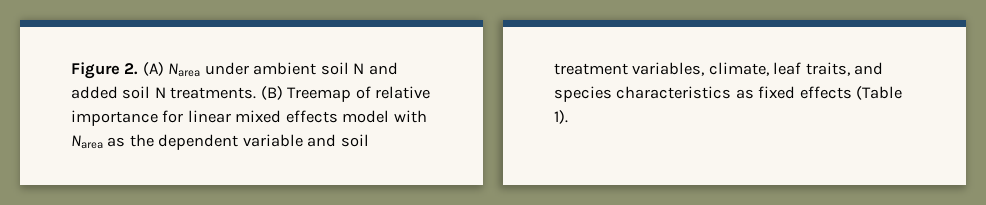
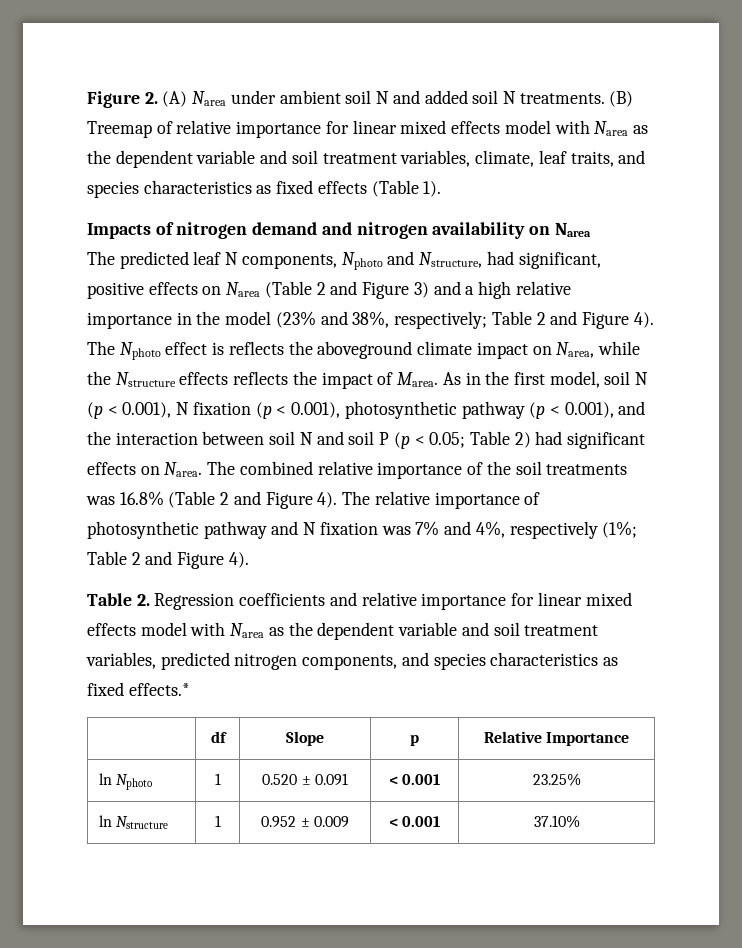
(568, 117) none -> [87,222,591,239] [87,251,601,270] [87,281,571,299] [87,311,654,329] [87,341,640,360] [87,371,649,389] [87,401,646,419] [87,431,646,449] [87,461,628,479] [86,491,541,509] [87,521,638,539] [87,551,249,569] [87,592,632,610] [87,622,599,640] [86,652,619,670] [87,682,190,696] [210,731,227,743] [286,731,324,746] [410,735,419,746] [483,731,630,746] [98,773,152,790] [214,773,221,785] [262,773,348,786] [388,774,441,785] [532,773,581,786] [98,815,168,829] [214,815,221,827] [261,816,349,828] [388,816,441,827] [533,815,580,828] // Impacts of nitrogen demand and nitrogen availability on Narea // The predicted leaf N components, Nphoto and Nstructure, had significant, positive effects on Narea (Table 2 and Figure 3) and a high relative importance in the model (23% and 38%, respectively; Table 2 and Figure 4). The Nphoto effect is reflects the aboveground climate impact on Narea, while the Nstructure effects reflects the impact of Marea. As in the first model, soil N (p < 0.001), N fixation (p < 0.001), photosynthetic pathway (p < 0.001), and the interaction between soil N and soil P (p < 0.05; Table 2) had significant effects on Narea. The combined relative importance of the soil treatments was 16.8% (Table 2 and Figure 4). The relative importance of photosynthetic pathway and N fixation was 7% and 4%, respectively (1%; Table 2 and Figure 4). // Table 2. Regression coefficients and relative importance for linear mixed effects model with Narea as the dependent variable and soil treatment variables, predicted nitrogen components, and species characteristics as fixed effects.* // | df | Slope | p | Relative Importance // ln Nphoto | 1 | 0.520 ± 0.091 | < 0.001 | 23.25% // ln Nstructure | 1 | 0.952 ± 0.009 | < 0.001 | 37.10%

